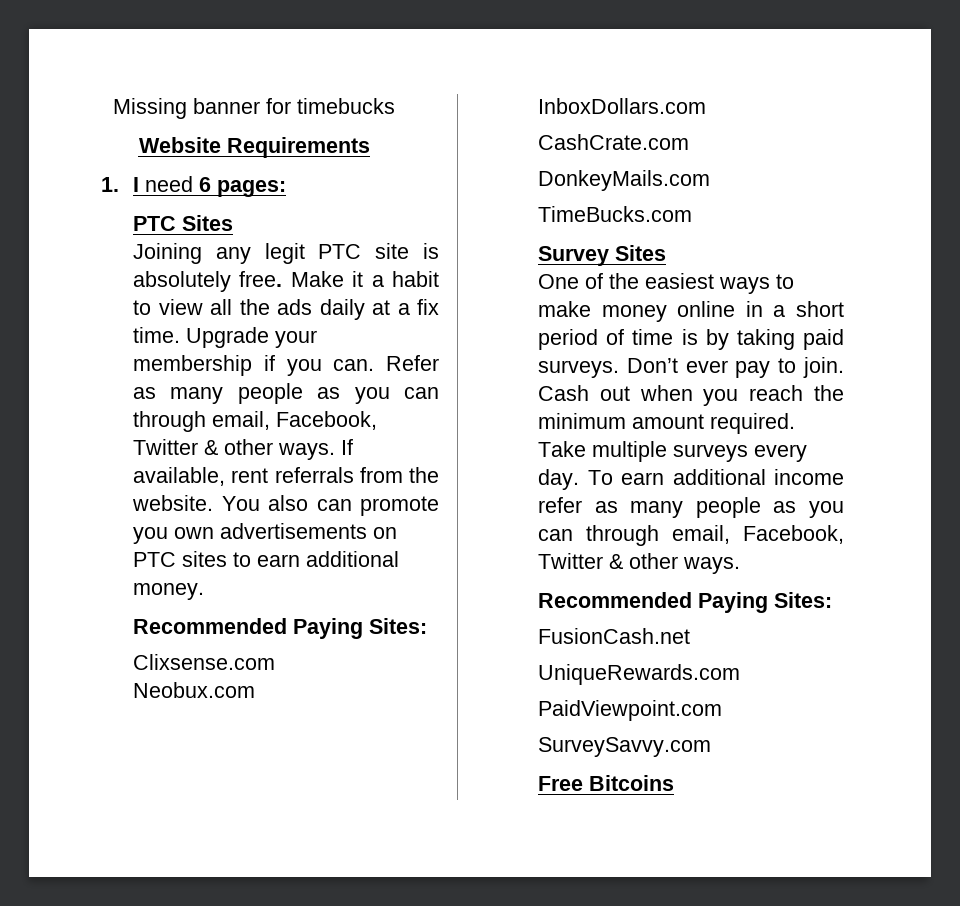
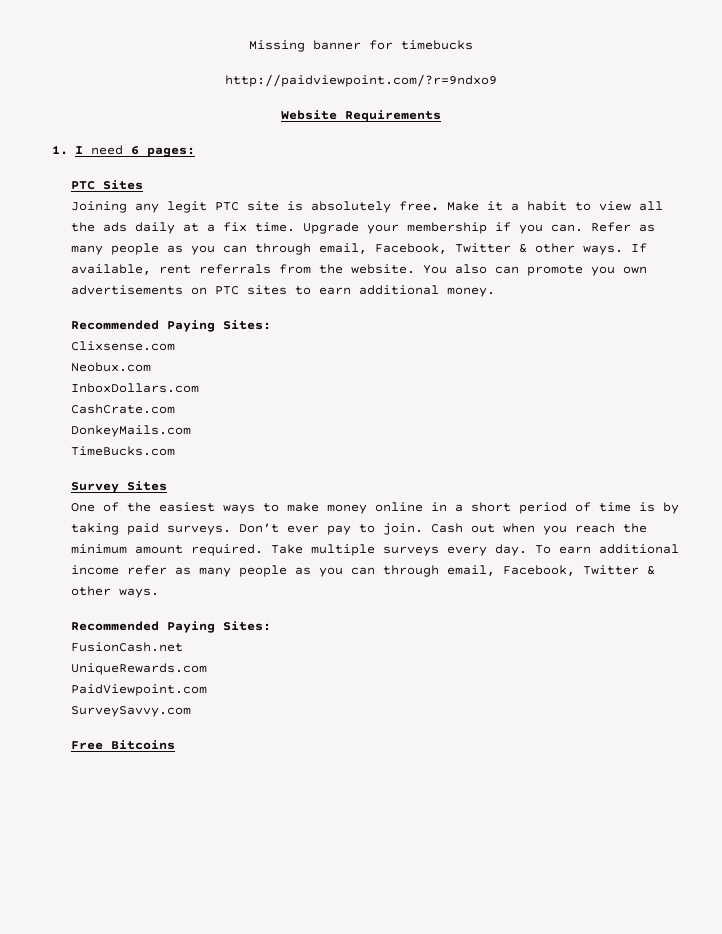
(395, 106) none -> [225,74,497,87] // http://paidviewpoint.com/?r=9ndxo9

